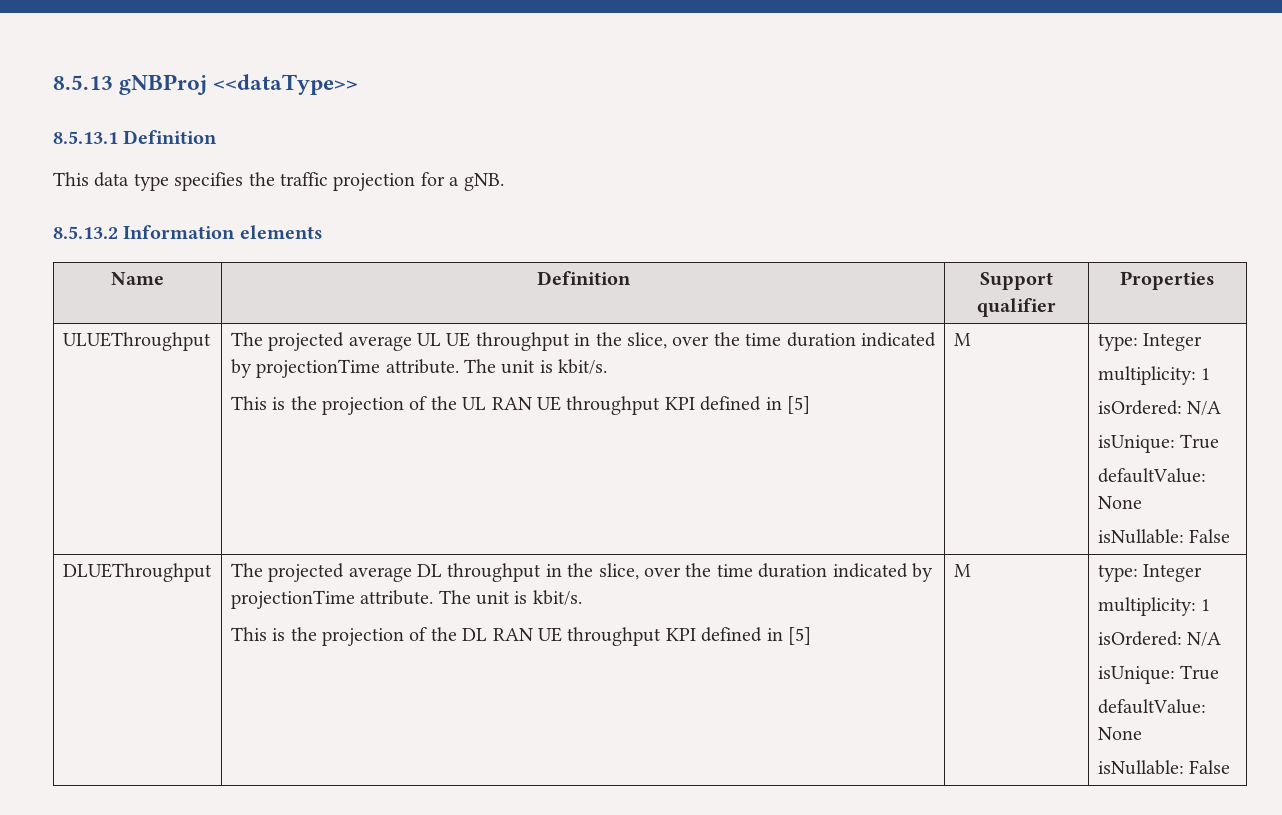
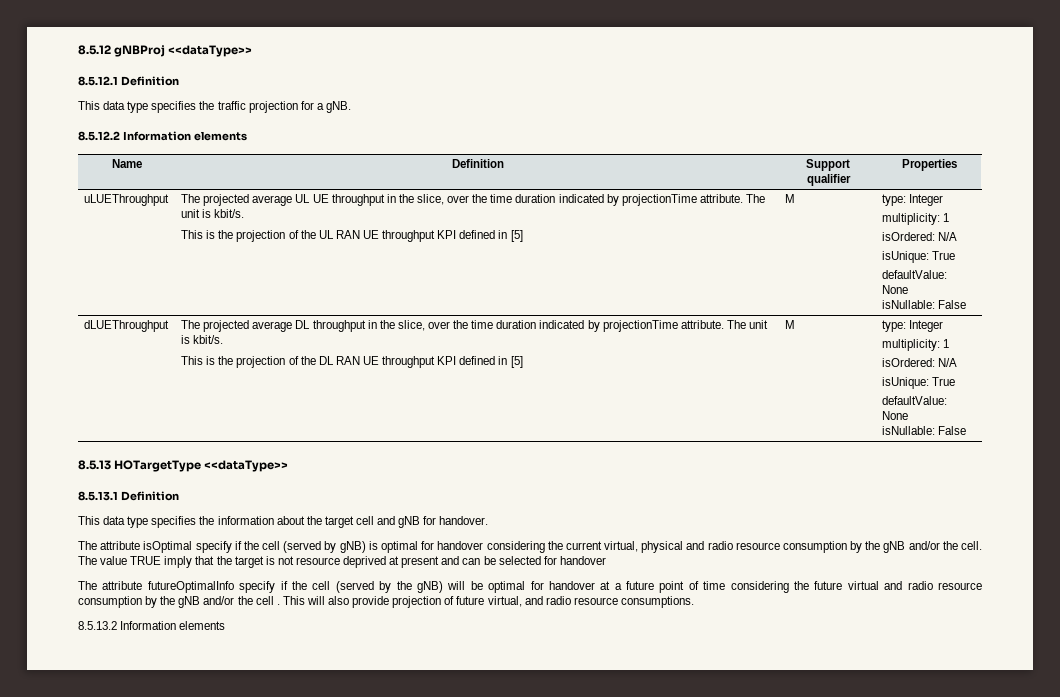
[53,75,113,90] 8.5.13 -> [78,45,111,55] 8.5.12
[53,131,118,144] 8.5.13.1 -> [78,76,118,86] 8.5.12.1
[53,226,118,239] 8.5.13.2 -> [78,131,120,141] 8.5.12.2
[62,332,211,351] ULUEThroughput -> [84,194,170,206] uLUEThroughput
[62,563,212,582] DLUEThroughput -> [84,320,170,332] dLUEThroughput
(1231, 767) none -> [78,460,289,472] [78,491,179,501] [78,516,489,528] [78,541,983,553] [78,556,606,568] [78,581,982,593] [78,596,694,608] [78,621,226,630] // 8.5.13 HOTargetType <<dataType>> // 8.5.13.1 Definition // This data type specifies the information about the target cell and gNB for handover. // The attribute isOptimal specify if the cell (served by gNB) is optimal for handover considering the current virtual, physical and radio resource consumption by the gNB and/or the cell. The value TRUE imply that the target is not resource deprived at present and can be selected for handover // The attribute futureOptimalInfo specify if the cell (served by the gNB) will be optimal for handover at a future point of time considering the future virtual and radio resource consumption by the gNB and/or the cell . This will also provide projection of future virtual, and radio resource consumptions. // 8.5.13.2 Information elements

